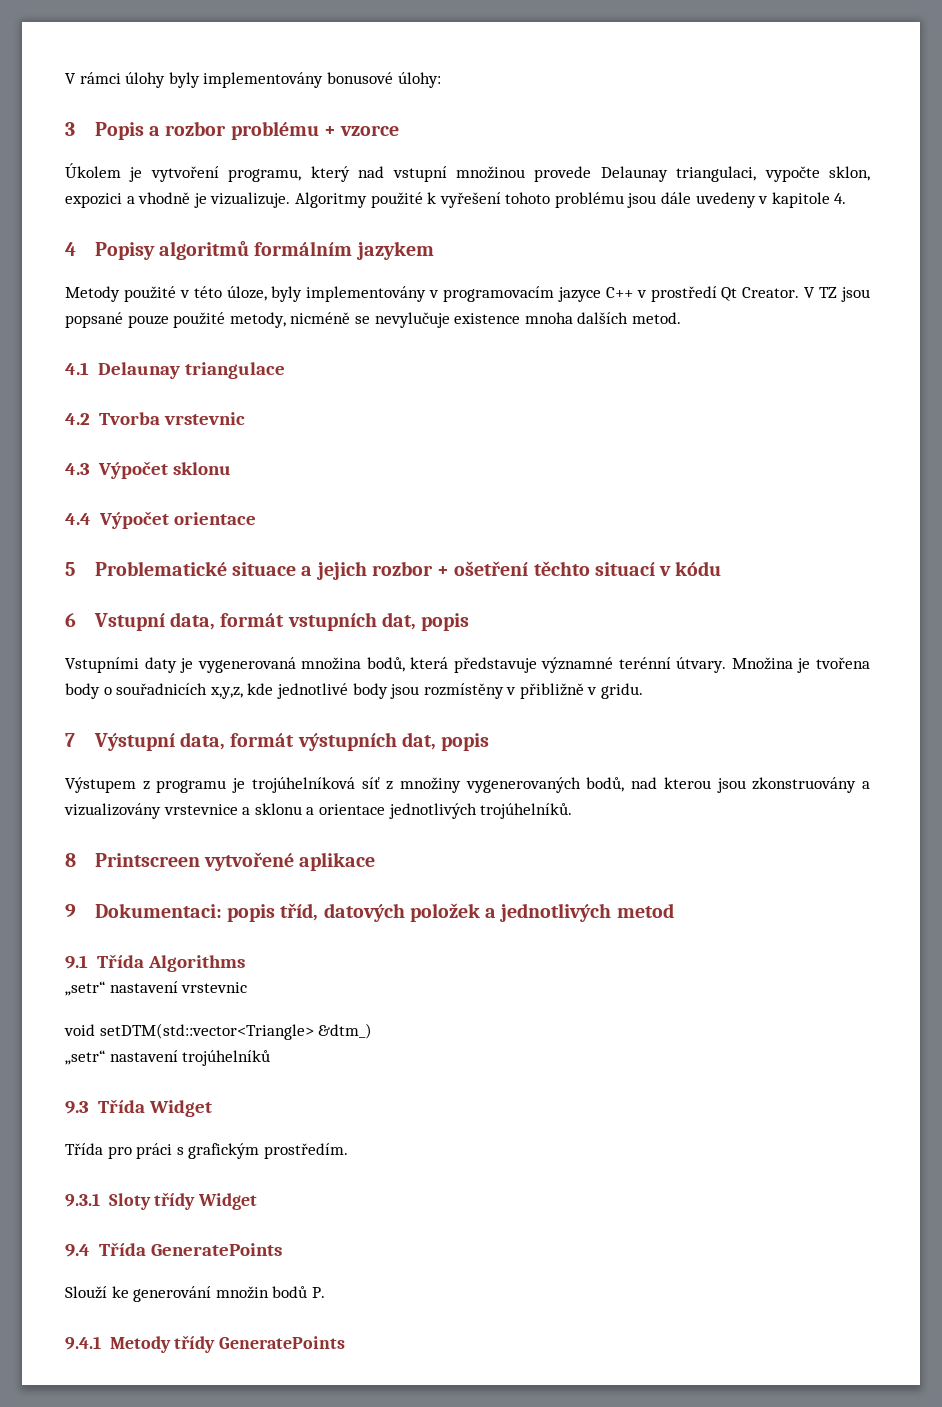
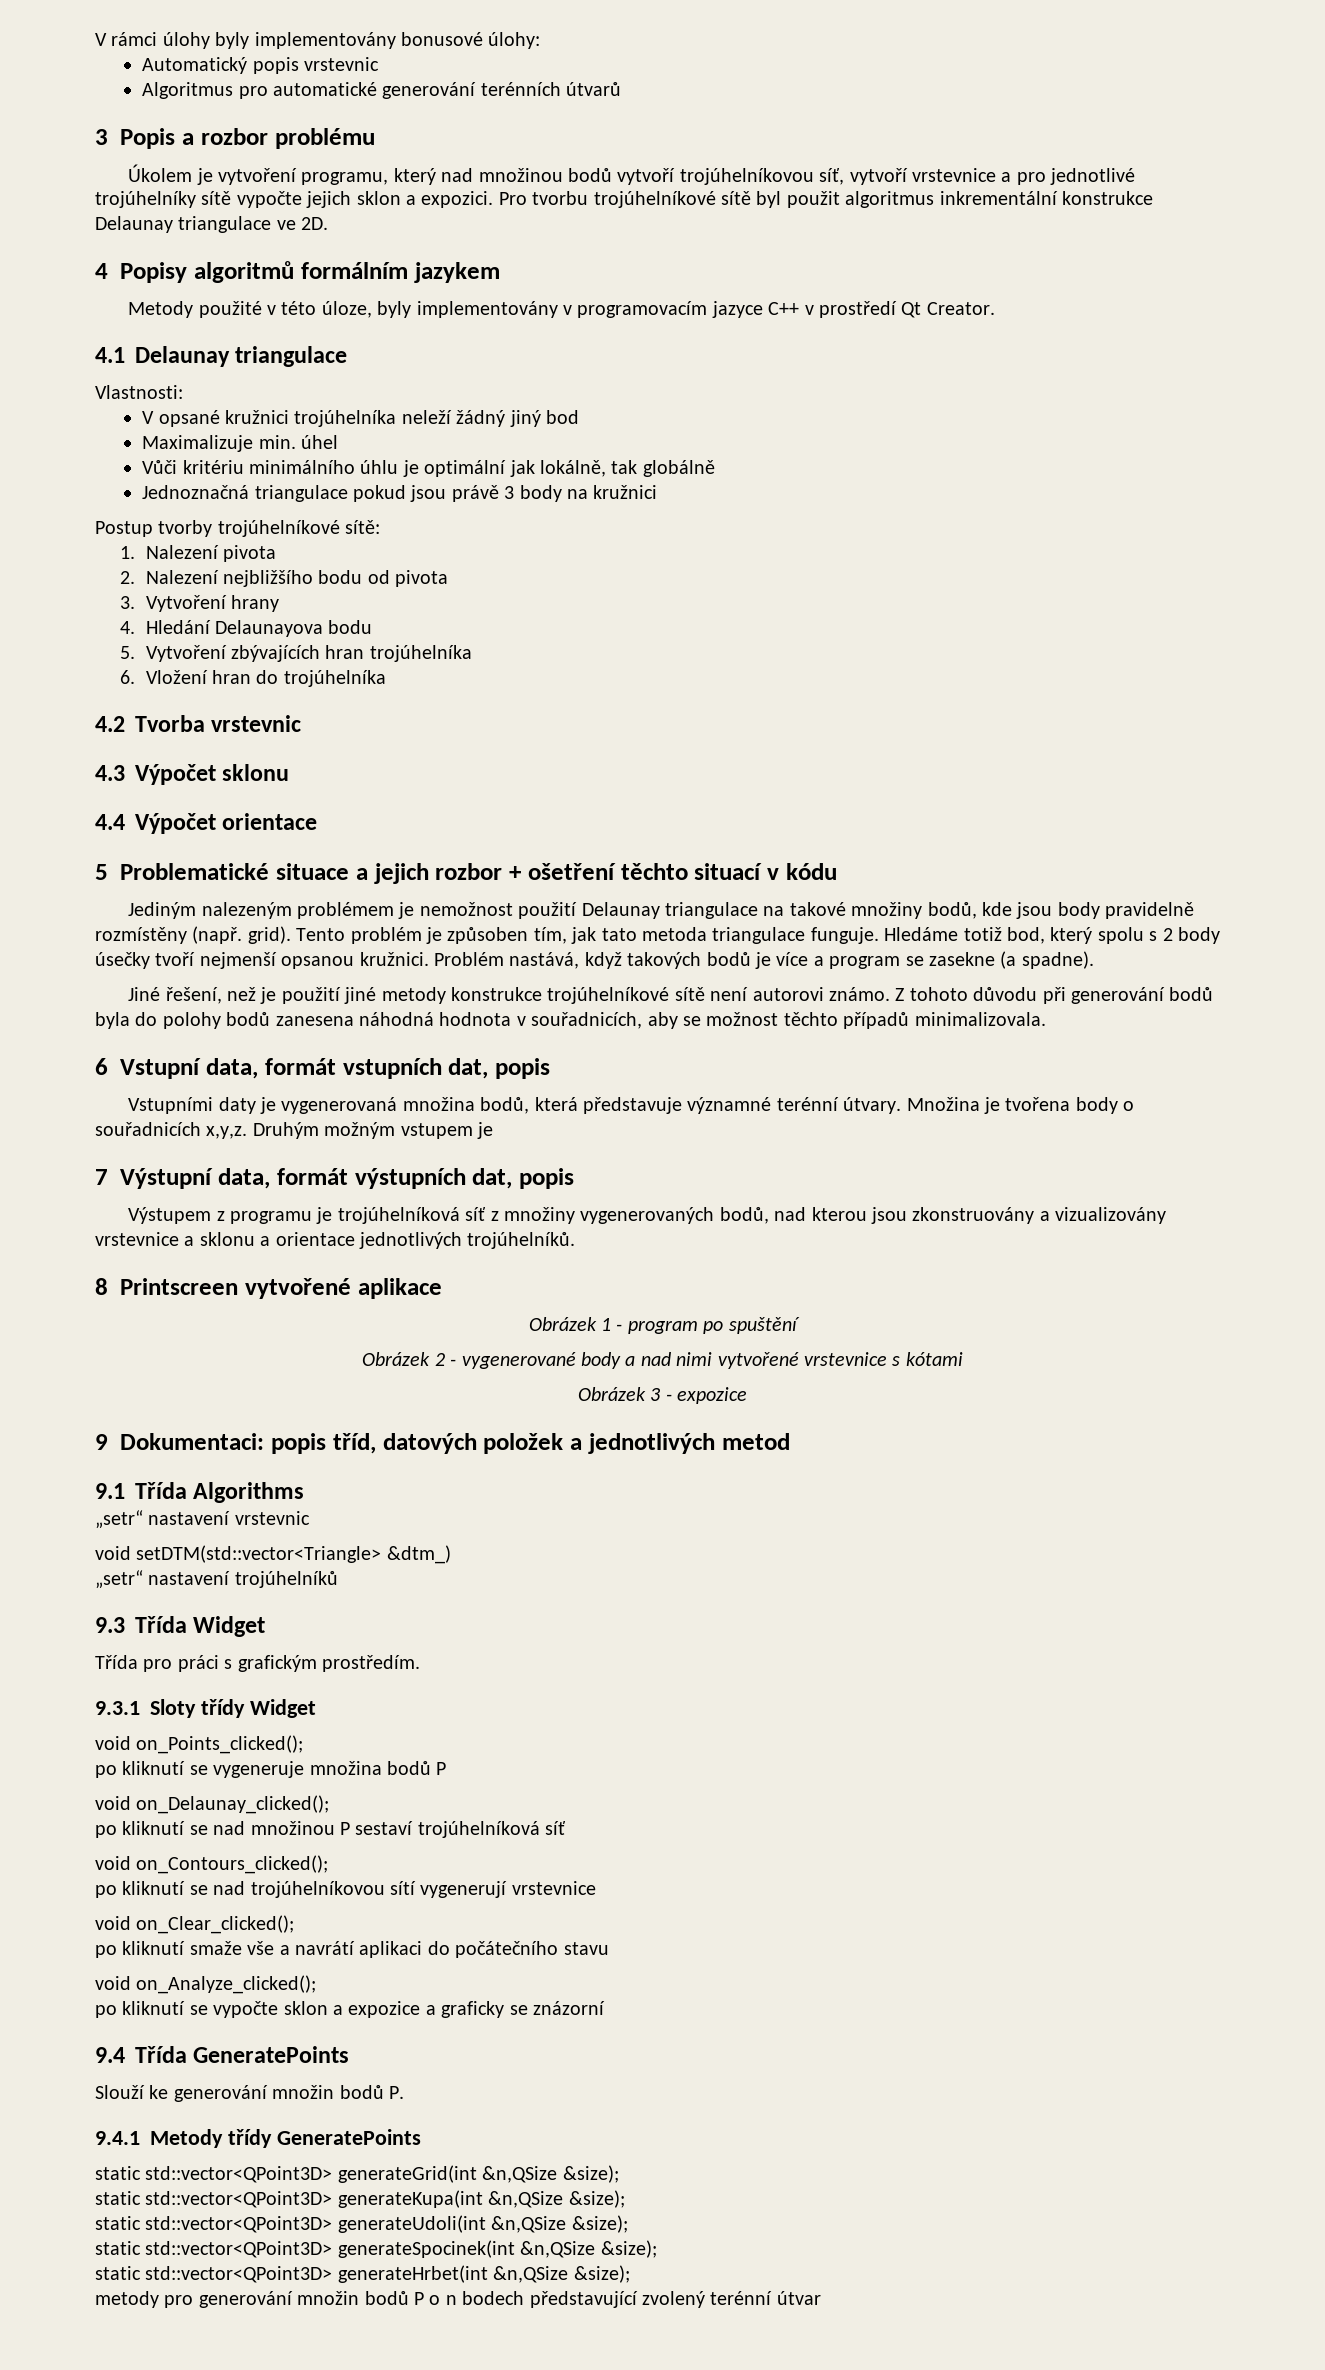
(441, 80) none -> [142,57,380,74] [142,82,622,99] // Automatický popis vrstevnic // Algoritmus pro automatické generování terénních útvarů
[323,125,400,136] + vzorce -> (375, 138) none
[392,166,870,182] [65,192,847,208] vstupní množinou provede Delaunay triangulaci, vypočte sklon, expozici a vhodně je vizualizuje. Algoritmy použité k vyřešení tohoto problému jsou dále uvedeny v kapitole 4. -> [478,168,1136,185] [95,191,1153,208] [95,216,329,233] množinou bodů vytvoří trojúhelníkovou síť, vytvoří vrstevnice a pro jednotlivé trojúhelníky sítě vypočte jejich sklon a expozici. Pro tvorbu trojúhelníkové sítě byl použit algoritmus inkrementální konstrukce Delaunay triangulace ve 2D.
[804,287,870,302] [65,312,681,328] [65,362,285,379] V TZ jsou popsané pouze použité metody, nicméně se nevylučuje existence mnoha dalších metod. // 4.1 Delaunay triangulace -> [95,346,348,367] [95,385,183,399] [142,410,580,427] [142,435,339,452] [142,460,715,477] [142,485,658,502] [95,520,381,537] [120,545,276,562] [120,570,449,587] [120,595,279,612] [120,620,373,637] [120,645,472,662] [120,670,386,687] // 4.1 Delaunay triangulace // Vlastnosti: // V opsané kružnici trojúhelníka neleží žádný jiný bod // Maximalizuje min. úhel // Vůči kritériu minimálního úhlu je optimální jak lokálně, tak globálně // Jednoznačná triangulace pokud jsou právě 3 body na kružnici // Postup tvorby trojúhelníkové sítě: // 1. Nalezení pivota // 2. Nalezení nejbližšího bodu od pivota // 3. Vytvoření hrany // 4. Hledání Delaunayova bodu // 5. Vytvoření zbývajících hran trojúhelníka // 6. Vložení hran do trojúhelníka
(722, 568) none -> [128,902,1195,919] [95,926,1220,944] [95,951,1094,969] [128,987,1214,1004] [95,1012,1046,1029] // Jediným nalezeným problémem je nemožnost použití Delaunay triangulace na takové množiny bodů, kde jsou body pravidelně rozmístěny (např. grid). Tento problém je způsoben tím, jak tato metoda triangulace funguje. Hledáme totiž bod, který spolu s 2 body úsečky tvoří nejmenší opsanou kružnici. Problém nastává, když takových bodů je více a program se zasekne (a spadne). // Jiné řešení, než je použití jiné metody konstrukce trojúhelníkové sítě není autorovi známo. Z tohoto důvodu při generování bodů byla do polohy bodů zanesena náhodná hodnota v souřadnicích, aby se možnost těchto případů minimalizovala.
[209,683,644,699] x,y,z, kde jednotlivé body jsou rozmístěny v přibližně v gridu. -> [206,1122,493,1139] x,y,z. Druhým možným vstupem je
(376, 861) none -> [528,1317,800,1334] [362,1352,963,1369] [577,1387,748,1404] // Obrázek 1 - program po spuštění // Obrázek 2 - vygenerované body a nad nimi vytvořené vrstevnice s kótami // Obrázek 3 - expozice
(258, 1201) none -> [95,1735,304,1754] [95,1761,447,1778] [95,1795,330,1814] [95,1821,567,1838] [95,1855,329,1874] [95,1881,596,1898] [95,1915,295,1934] [95,1941,609,1958] [95,1975,317,1994] [95,2001,605,2018] // void on_Points_clicked(); // po kliknutí se vygeneruje množina bodů P // void on_Delaunay_clicked(); // po kliknutí se nad množinou P sestaví trojúhelníková síť // void on_Contours_clicked(); // po kliknutí se nad trojúhelníkovou sítí vygenerují vrstevnice // void on_Clear_clicked(); // po kliknutí smaže vše a navrátí aplikaci do počátečního stavu // void on_Analyze_clicked(); // po kliknutí se vypočte sklon a expozice a graficky se znázorní
(346, 1342) none -> [95,2165,619,2183] [95,2190,625,2208] [95,2215,628,2233] [95,2240,657,2258] [95,2265,630,2283] [95,2291,821,2308] // static std::vector<QPoint3D> generateGrid(int &n,QSize &size); // static std::vector<QPoint3D> generateKupa(int &n,QSize &size); // static std::vector<QPoint3D> generateUdoli(int &n,QSize &size); // static std::vector<QPoint3D> generateSpocinek(int &n,QSize &size); // static std::vector<QPoint3D> generateHrbet(int &n,QSize &size); // metody pro generování množin bodů P o n bodech představující zvolený terénní útvar

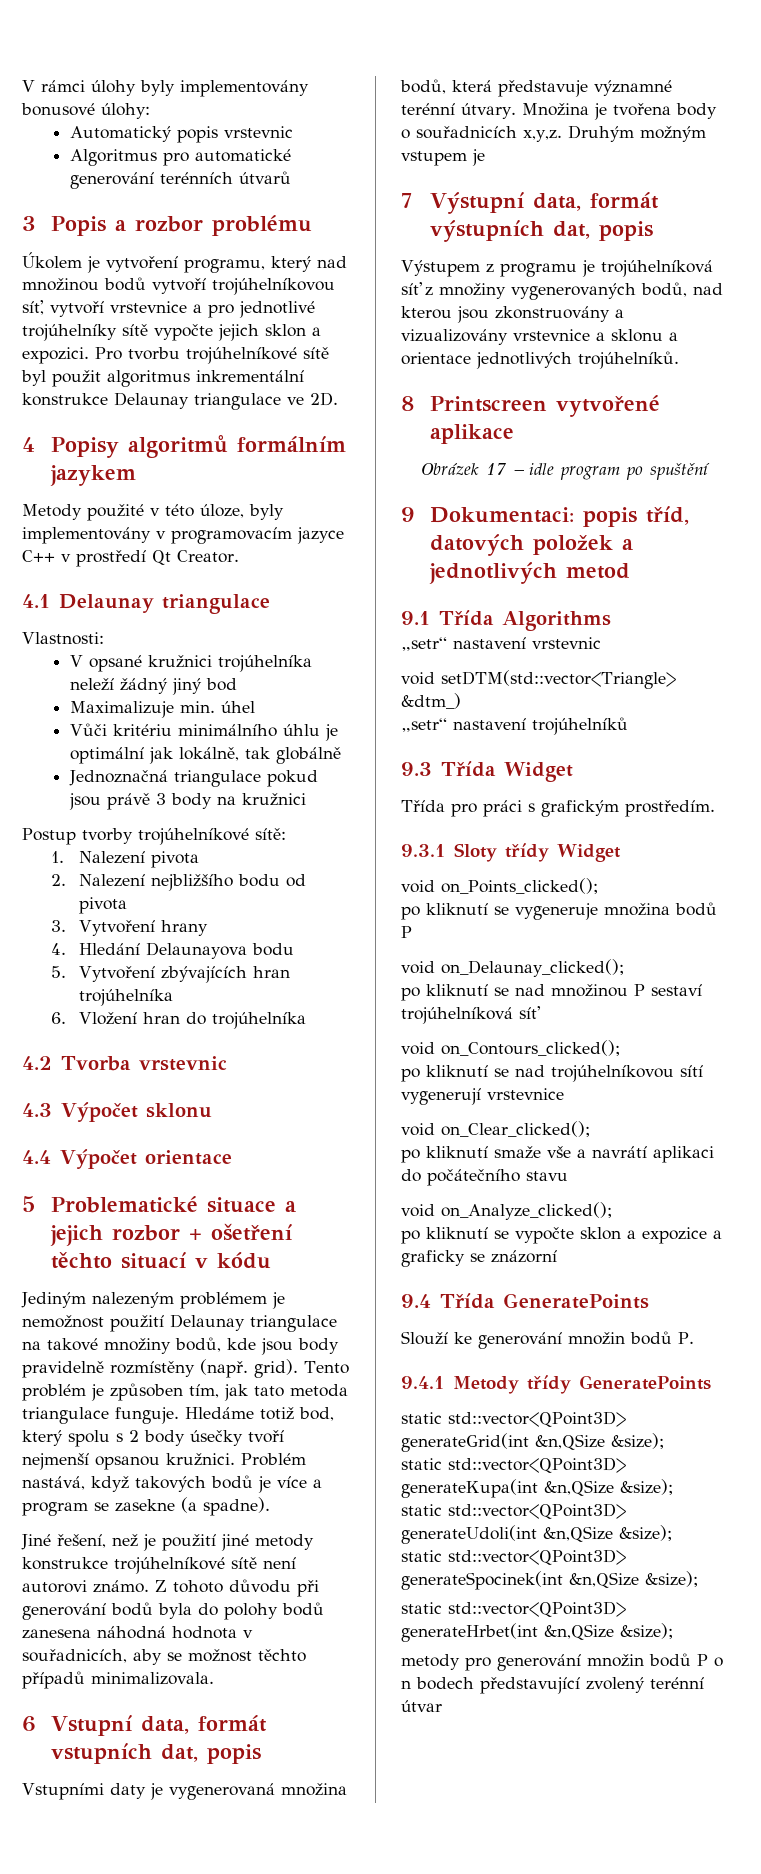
[600,1318,623,1331] 1 - -> [486,463,554,475] 17 – idle
[362,1352,963,1369] [577,1387,748,1404] // Obrázek 2 - vygenerované body a nad nimi vytvořené vrstevnice s kótami // Obrázek 3 - expozice -> (710, 471) none

